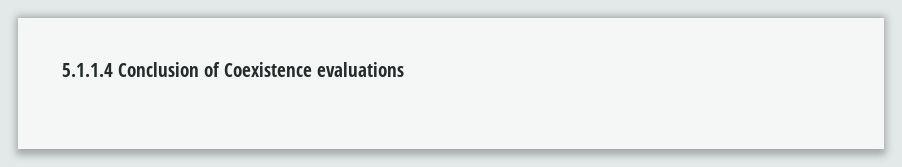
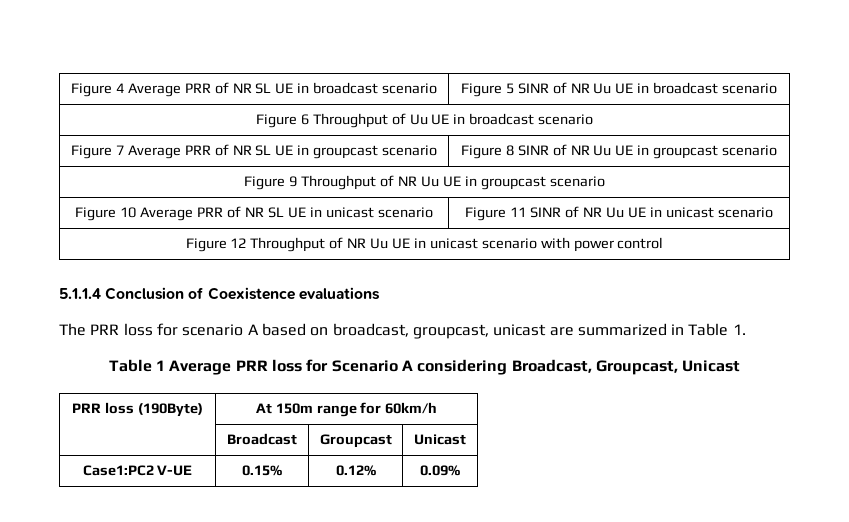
(62, 70) none -> [70,82,438,97] [460,82,778,97] [255,113,594,128] [70,144,438,159] [460,144,778,159] [244,175,605,190] [75,206,433,221] [465,206,773,221] [185,237,664,252] Figure 4 Average PRR of NR SL UE in broadcast scenario | Figure 5 SINR of NR Uu UE in broadcast scenario // Figure 6 Throughput of Uu UE in broadcast scenario // Figure 7 Average PRR of NR SL UE in groupcast scenario | Figure 8 SINR of NR Uu UE in groupcast scenario // Figure 9 Throughput of NR Uu UE in groupcast scenario // Figure 10 Average PRR of NR SL UE in unicast scenario | Figure 11 SINR of NR Uu UE in unicast scenario // Figure 12 Throughput of NR Uu UE in unicast scenario with power control //
(404, 69) none -> [59,323,746,339] [108,359,741,375] [72,402,203,417] [255,402,438,417] [227,433,297,445] [319,434,392,448] [414,434,466,445] [82,465,193,476] [242,465,282,476] [335,465,376,476] [420,465,460,476] // The PRR loss for scenario A based on broadcast, groupcast, unicast are summarized in Table 1. // Table 1 Average PRR loss for Scenario A considering Broadcast, Groupcast, Unicast // PRR loss (190Byte) | At 150m range for 60km/h // | Broadcast | Groupcast | Unicast // Case1:PC2 V-UE | 0.15% | 0.12% | 0.09%

